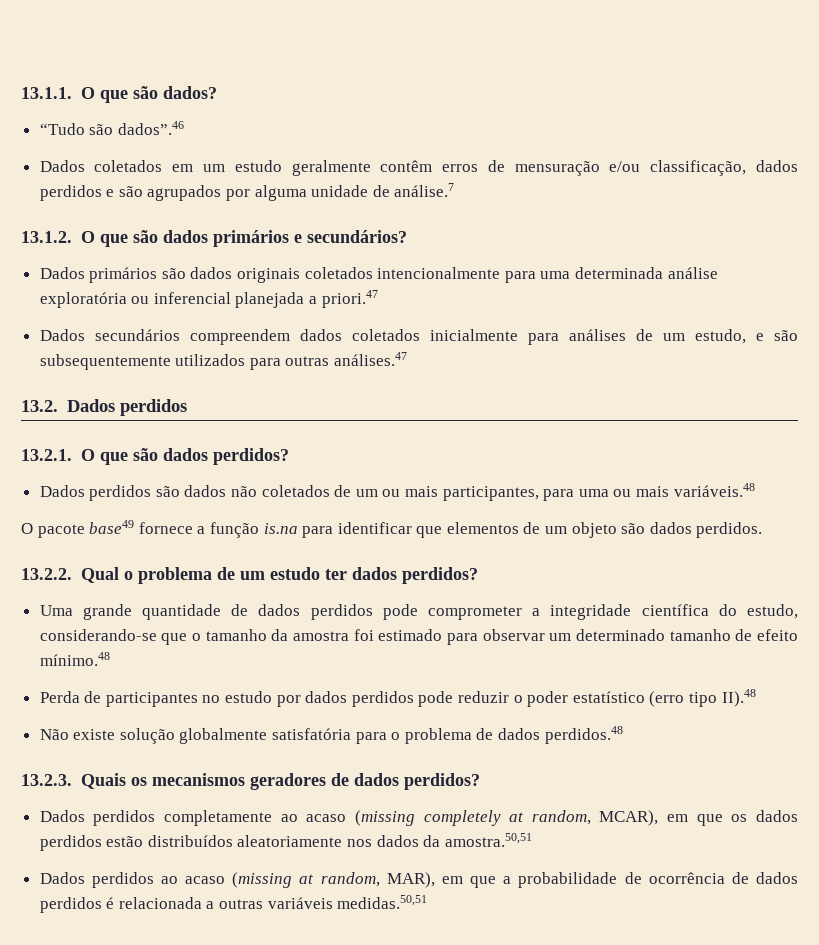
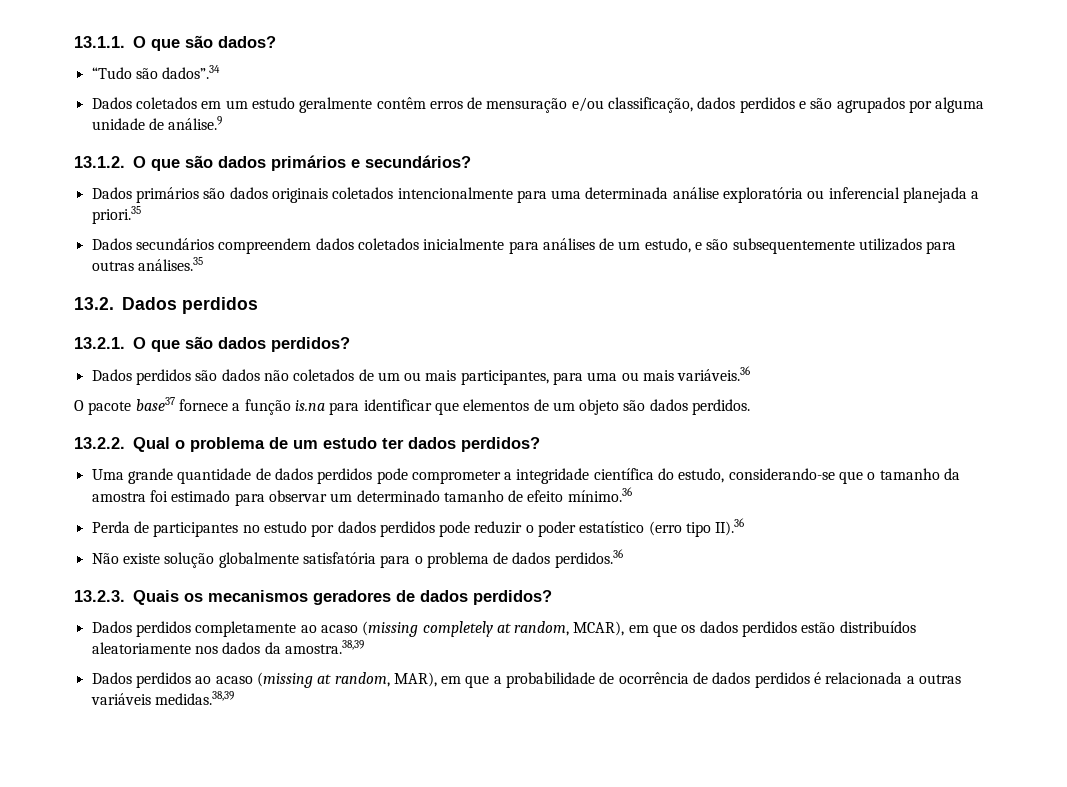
[117,121,184,135] dados”.46 -> [162,65,221,79] dados”.34
[394,183,455,197] análise.7 -> [168,116,223,130] análise.9
[321,290,378,308] priori.47 -> [91,206,141,224] priori.35
[334,352,408,366] análises.47 -> [137,257,203,271] análises.35
[673,483,755,497] variáveis.48 -> [677,366,751,381] variáveis.36
[89,520,135,534] base49 -> [135,397,175,411] base37
[39,652,110,666] mínimo.48 -> [567,487,632,502] mínimo.36
[721,689,756,707] II).48 -> [715,518,745,536] II).36
[544,726,623,744] perdidos.48 -> [554,549,623,568] perdidos.36
[444,833,532,847] amostra.50,51 -> [284,640,364,654] amostra.38,39
[337,895,428,909] medidas.50,51 -> [154,691,234,705] medidas.38,39

